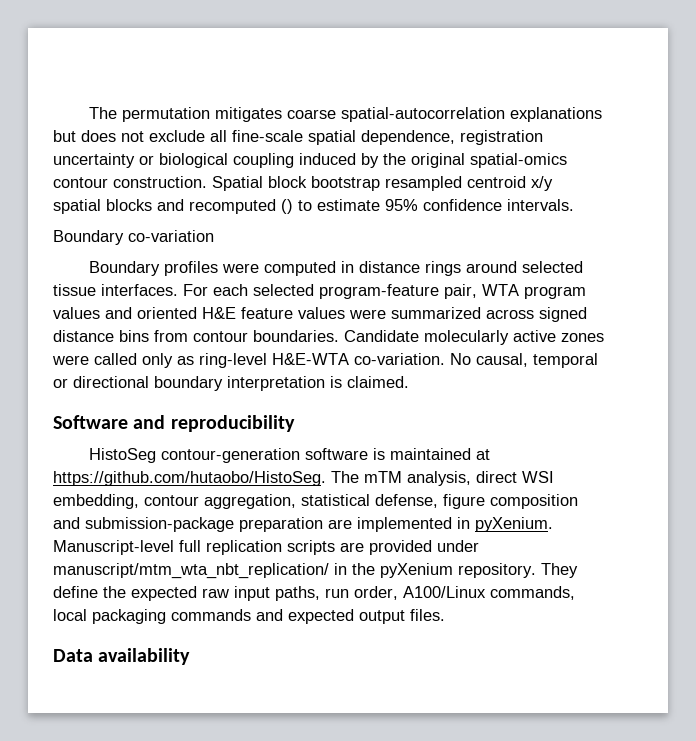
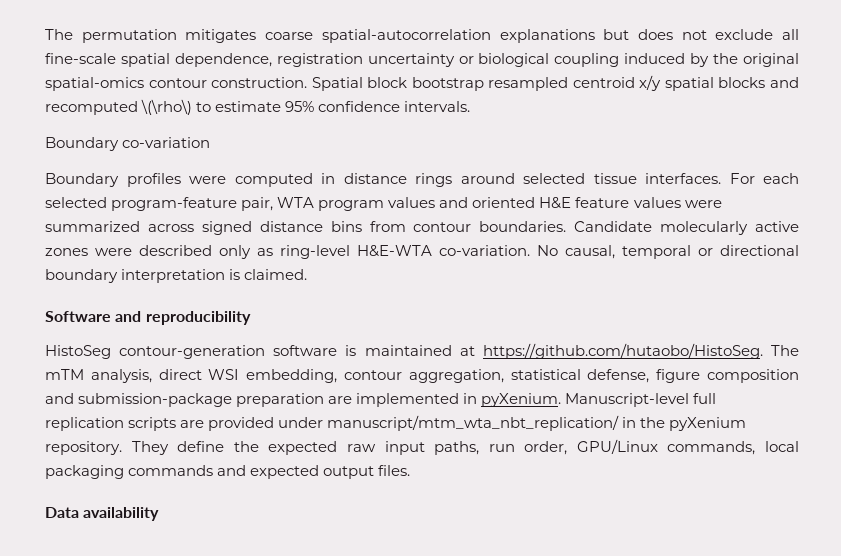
[281,199,293,214] () -> [141,99,193,115] \(\rho\)
[94,353,137,365] called -> [139,245,212,256] described
[403,586,486,598] A100/Linux -> [576,439,658,454] GPU/Linux

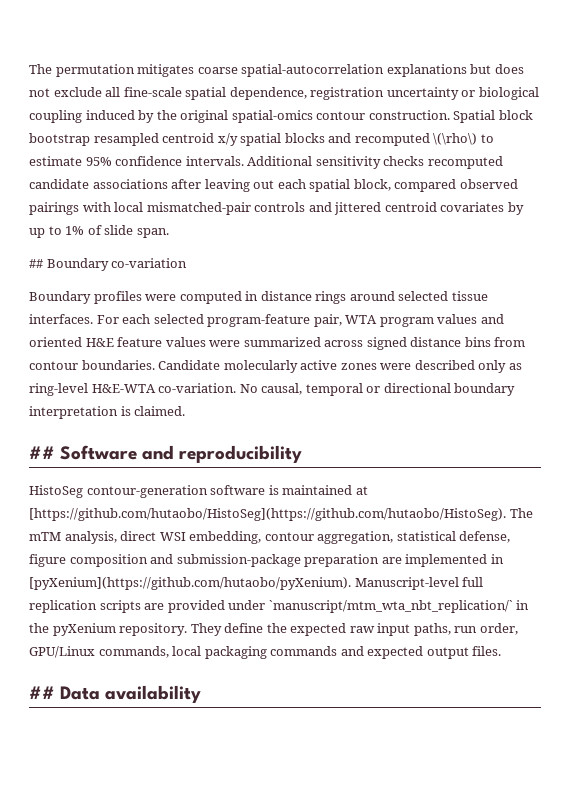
(471, 106) // -> [247,156,503,169] [29,179,518,192] [29,202,524,215] [29,225,169,238] [29,259,43,268] Additional sensitivity checks recomputed candidate associations after leaving out each spatial block, compared observed pairings with local mismatched-pair controls and jittered centroid covariates by up to 1% of slide span. // ##
(308, 274) none -> [29,446,55,459] ##
[482,343,763,359] https://github.com/hutaobo/HistoSeg. -> [29,508,506,521] [https://github.com/hutaobo/HistoSeg](https://github.com/hutaobo/HistoSeg).
[481,393,562,407] pyXenium. -> [29,577,351,590] [pyXenium](https://github.com/hutaobo/pyXenium).
[327,415,620,431] manuscript/mtm_wta_nbt_replication/ -> [268,600,513,613] `manuscript/mtm_wta_nbt_replication/`
(411, 470) none -> [29,686,55,699] ##

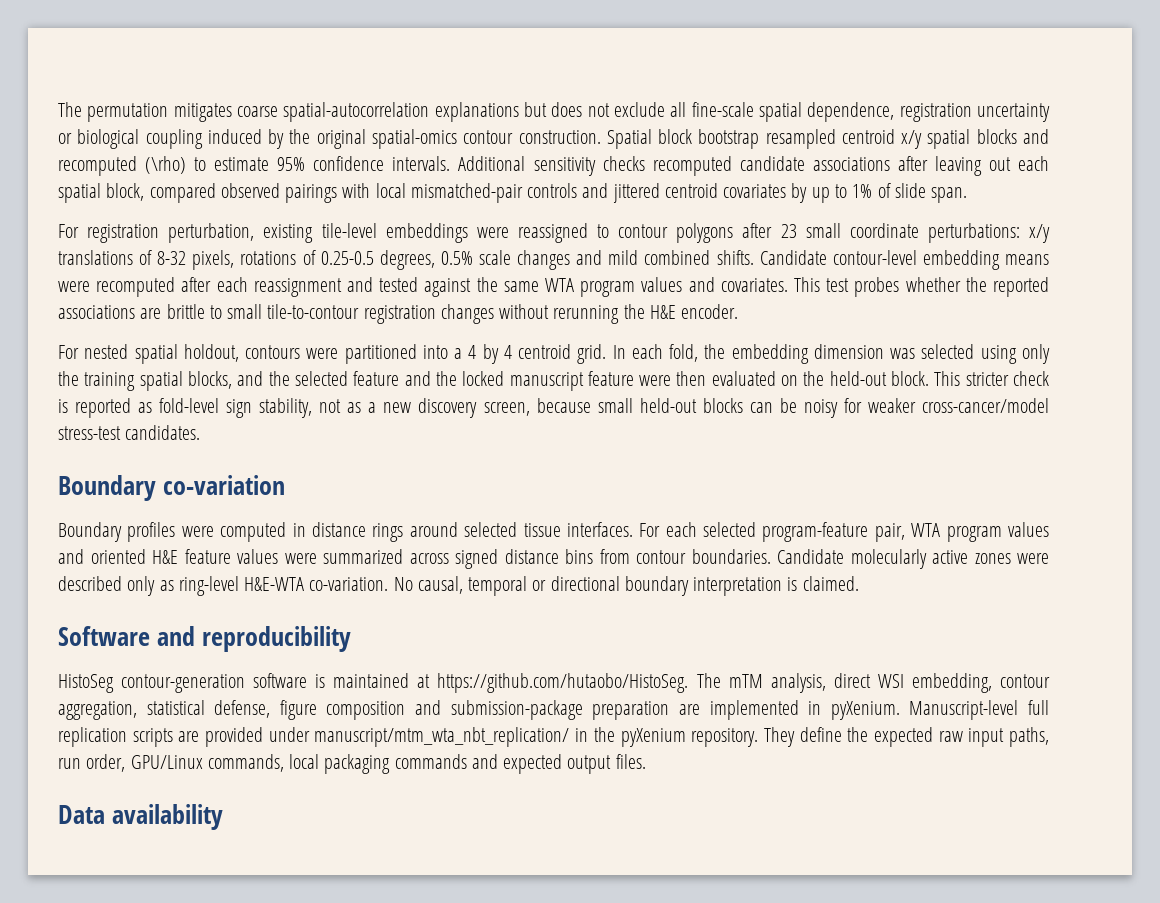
[433,133,478,145] \(\rho\) -> [145,156,187,174] (\rho)
[29,259,43,268] ## -> [58,223,1050,243] [58,250,1049,270] [58,277,1049,297] [58,304,739,324] [58,344,1050,364] [58,371,1050,391] [58,398,1049,418] [58,425,201,440] For registration perturbation, existing tile-level embeddings were reassigned to contour polygons after 23 small coordinate perturbations: x/y translations of 8-32 pixels, rotations of 0.25-0.5 degrees, 0.5% scale changes and mild combined shifts. Candidate contour-level embedding means were recomputed after each reassignment and tested against the same WTA program values and covariates. This test probes whether the reported associations are brittle to small tile-to-contour registration changes without rerunning the H&E encoder. // For nested spatial holdout, contours were partitioned into a 4 by 4 centroid grid. In each fold, the embedding dimension was selected using only the training spatial blocks, and the selected feature and the locked manuscript feature were then evaluated on the held-out block. This stricter check is reported as fold-level sign stability, not as a new discovery screen, because small held-out blocks can be noisy for weaker cross-cancer/model stress-test candidates. //
[29,446,55,459] ## -> (859, 583) none
[29,508,506,521] [https://github.com/hutaobo/HistoSeg](https://github.com/hutaobo/HistoSeg). -> [437,673,689,693] https://github.com/hutaobo/HistoSeg.
[29,577,351,590] [pyXenium](https://github.com/hutaobo/pyXenium). -> [830,701,900,720] pyXenium.
[268,600,513,613] `manuscript/mtm_wta_nbt_replication/` -> [314,727,570,747] manuscript/mtm_wta_nbt_replication/
[29,686,55,699] ## -> (646, 761) none

